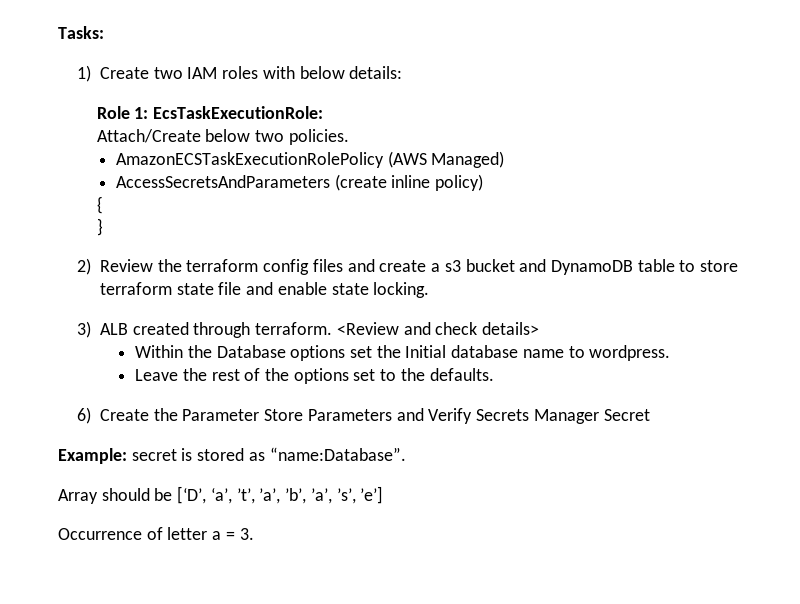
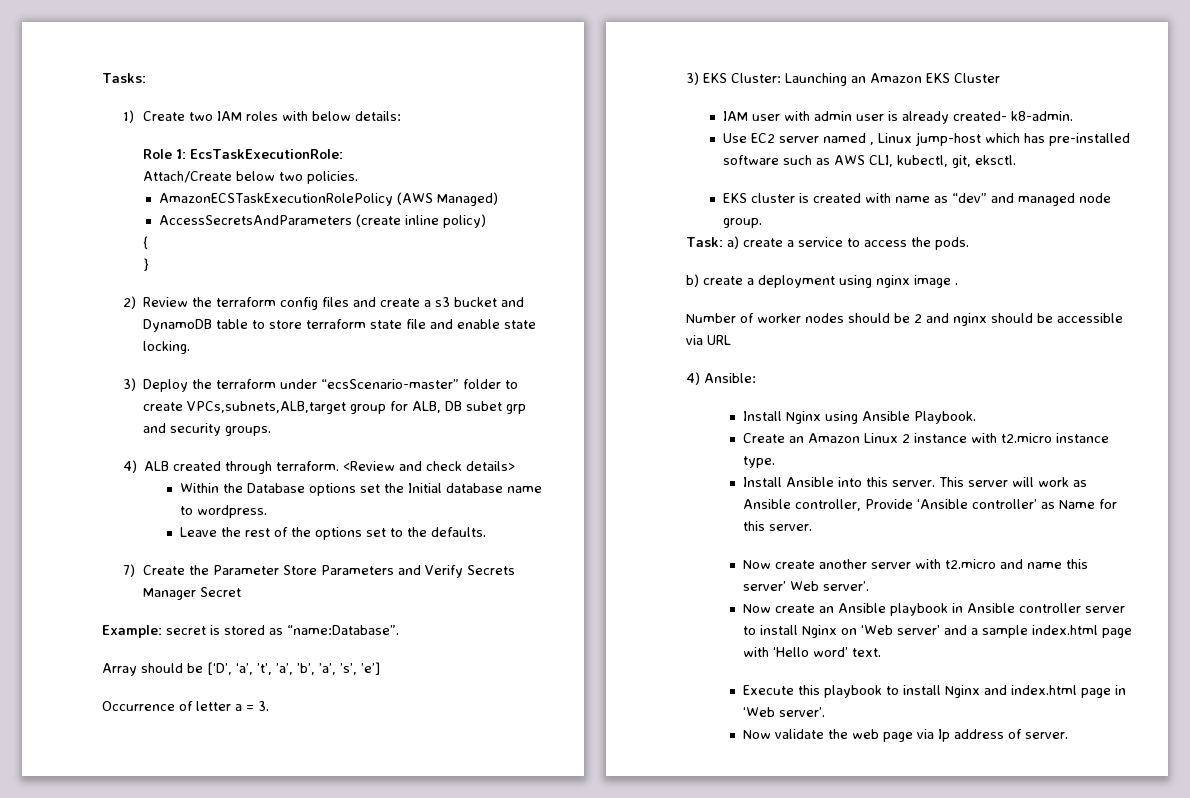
(92, 329) none -> [143,379,519,392] [143,401,527,414] [143,423,272,436] [122,460,137,473] Deploy the terraform under “ecsScenario-master” folder to create VPCs,subnets,ALB,target group for ALB, DB subet grp and security groups. // 4)
[77,407,92,424] 6) -> [122,564,135,577] 7)
(254, 534) none -> [686,72,1000,86] [722,111,1073,124] [722,132,1130,146] [722,155,1016,168] [722,193,1111,206] [722,218,762,228] [686,236,969,250] [686,274,958,288] [686,313,1123,326] [686,335,731,345] [686,372,756,385] [743,411,977,424] [743,433,1110,443] [743,456,776,468] [743,477,1088,487] [743,499,1118,511] [743,521,813,531] [743,559,1089,569] [743,581,870,591] [743,603,1126,616] [743,625,1133,638] [743,647,882,657] [743,685,1127,698] [743,707,826,717] [743,729,1069,742] // 3) EKS Cluster: Launching an Amazon EKS Cluster // IAM user with admin user is already created- k8-admin. // Use EC2 server named , Linux jump-host which has pre-installed software such as AWS CLI, kubectl, git, eksctl. // EKS cluster is created with name as “dev” and managed node group. // Task: a) create a service to access the pods. // b) create a deployment using nginx image . // Number of worker nodes should be 2 and nginx should be accessible via URL // 4) Ansible: // Install Nginx using Ansible Playbook. // Create an Amazon Linux 2 instance with t2.micro instance type. // Install Ansible into this server. This server will work as Ansible controller, Provide ‘Ansible controller’ as Name for this server. // Now create another server with t2.micro and name this server’ Web server’. // Now create an Ansible playbook in Ansible controller server to install Nginx on ‘Web server’ and a sample index.html page with ‘Hello word’ text. // Execute this playbook to install Nginx and index.html page in ‘Web server’. // Now validate the web page via Ip address of server.

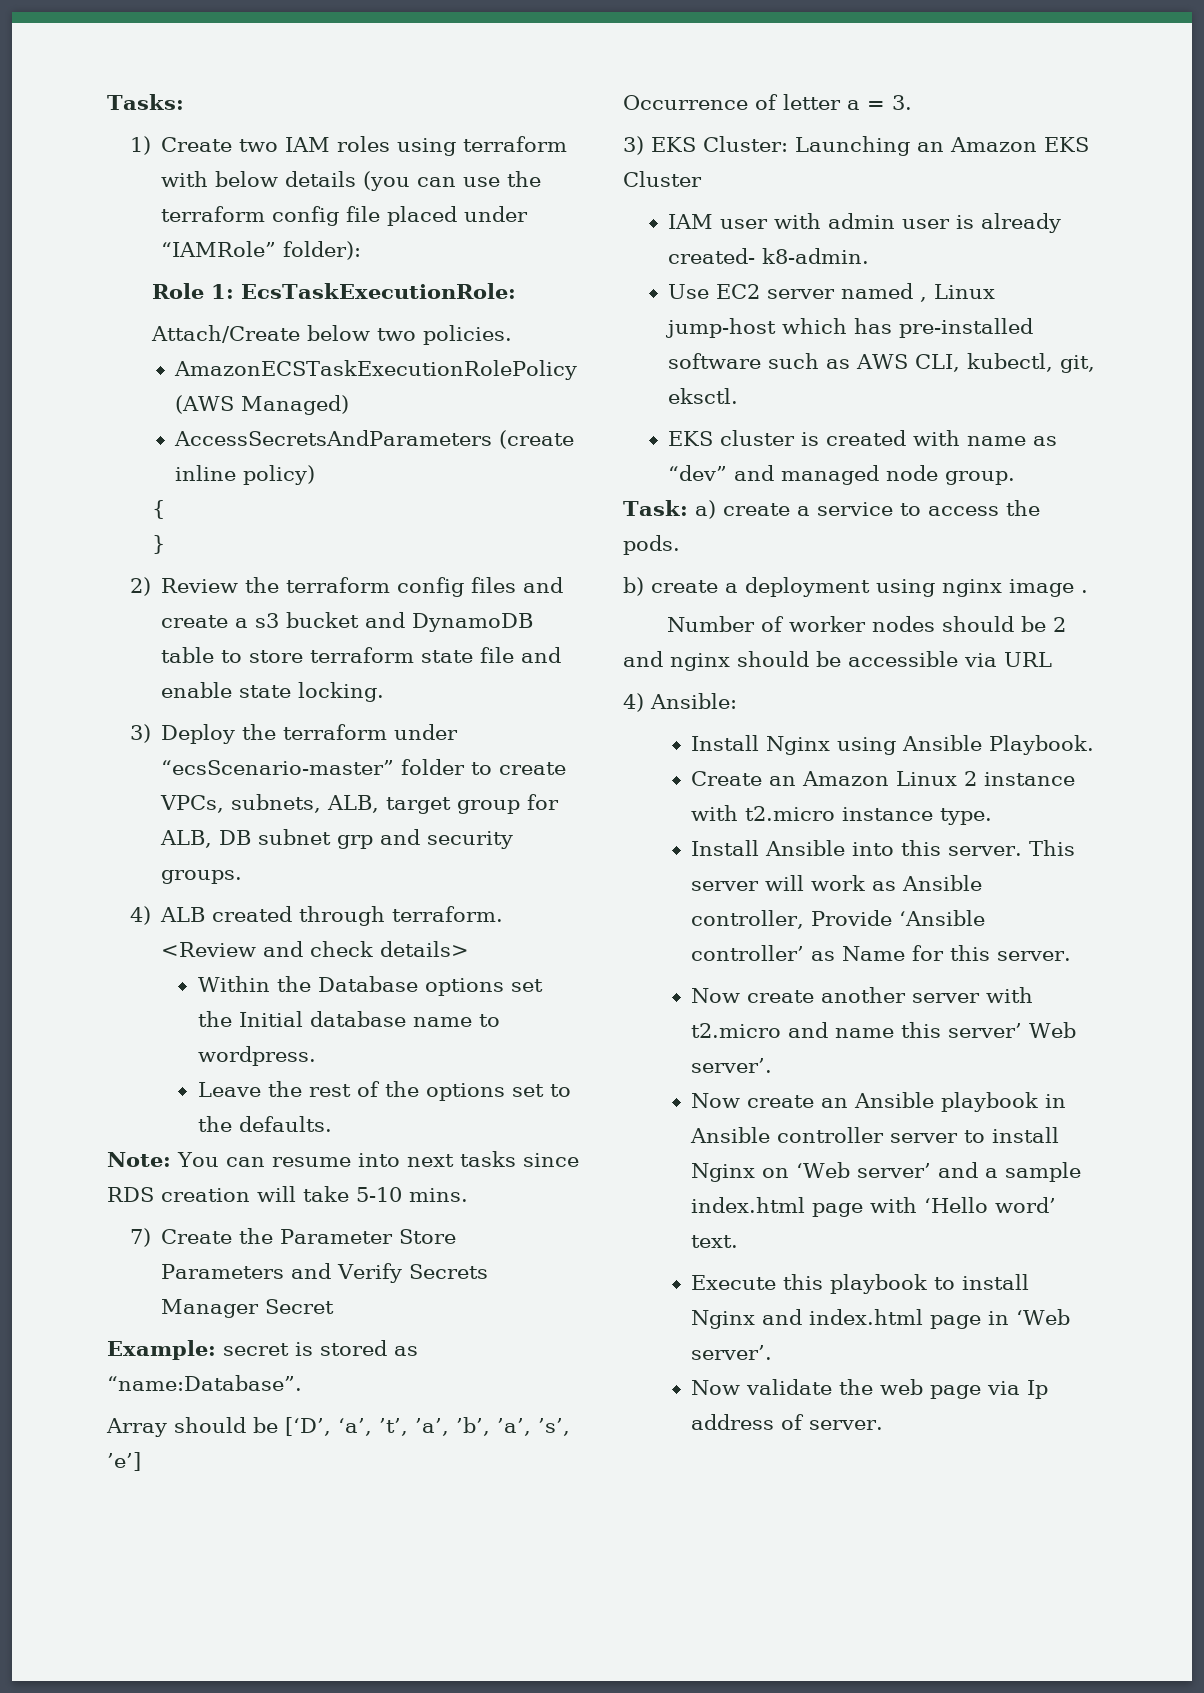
[282,111,402,121] with below details: -> [396,136,567,156] [160,171,541,191] [160,206,528,226] [160,241,361,260] using terraform with below details (you can use the terraform config file placed under “IAMRole” folder):
[187,401,347,414] VPCs,subnets,ALB,target -> [159,794,451,814] VPCs, subnets, ALB, target
[466,401,503,411] subet -> [257,829,331,845] subnet
(487, 532) none -> [107,1151,579,1167] [107,1186,468,1202] // Note: You can resume into next tasks since RDS creation will take 5-10 mins.

